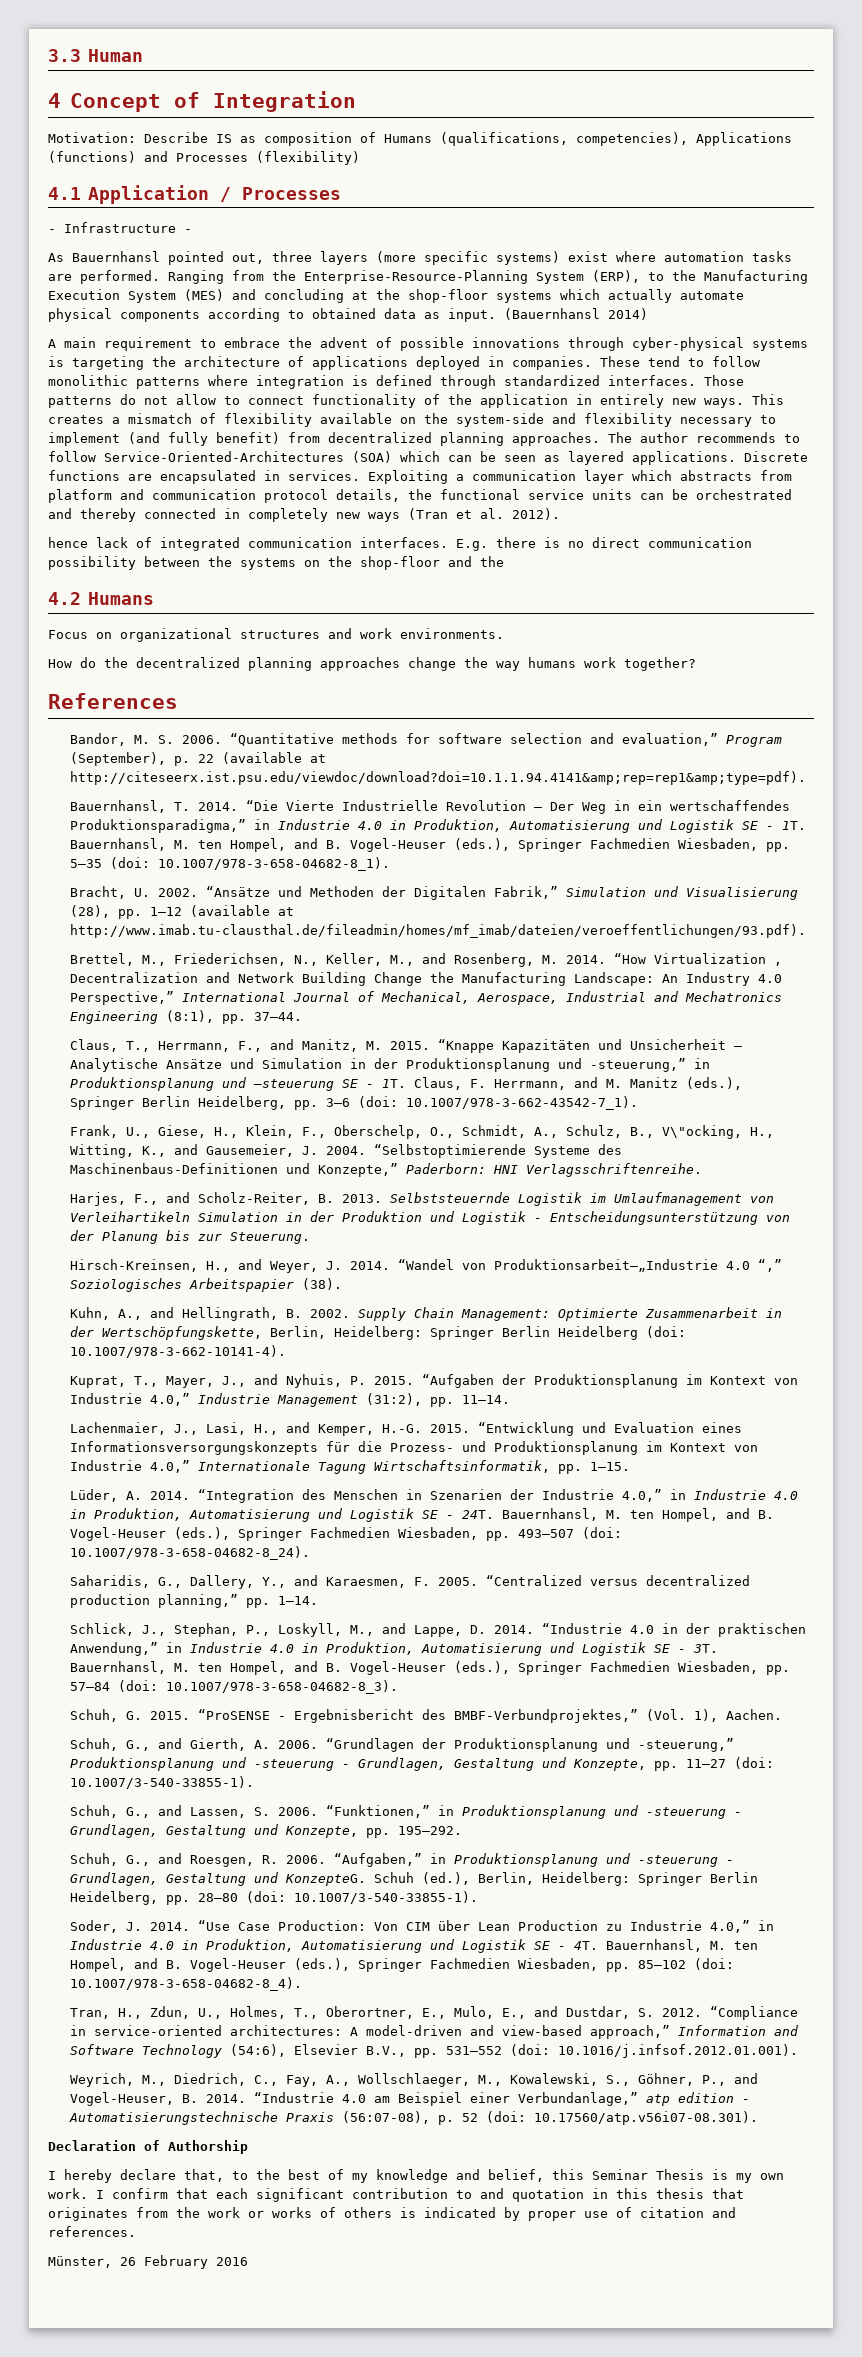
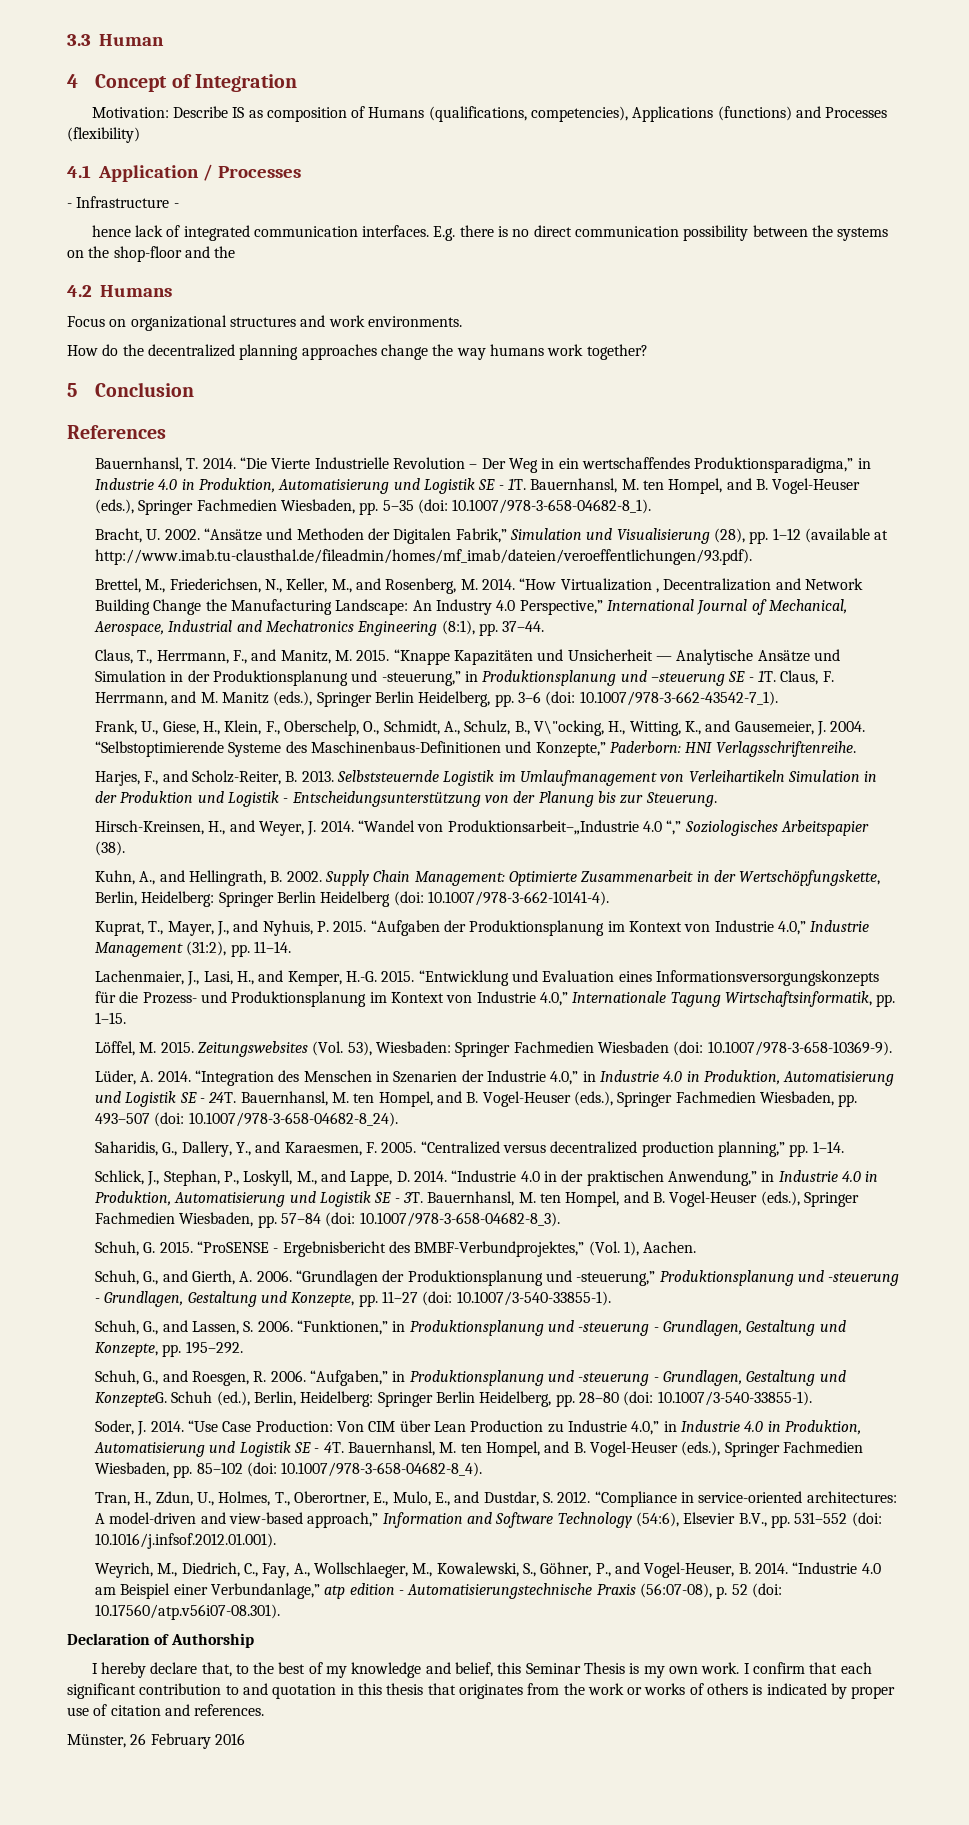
[48,251,792,265] [48,270,808,284] [48,289,744,303] [48,308,648,322] [48,337,808,351] [48,356,760,370] [48,375,744,389] [48,394,784,408] [48,413,776,427] [48,432,800,446] [48,451,808,465] [48,470,792,484] [48,489,792,503] [48,508,560,522] // As Bauernhansl pointed out, three layers (more specific systems) exist where automation tasks are performed. Ranging from the Enterprise-Resource-Planning System (ERP), to the Manufacturing Execution System (MES) and concluding at the shop-floor systems which actually automate physical components according to obtained data as input. (Bauernhansl 2014) // A main requirement to embrace the advent of possible innovations through cyber-physical systems is targeting the architecture of applications deployed in companies. These tend to follow monolithic patterns where integration is defined through standardized interfaces. Those patterns do not allow to connect functionality of the application in entirely new ways. This creates a mismatch of flexibility available on the system-side and flexibility necessary to implement (and fully benefit) from decentralized planning approaches. The author recommends to follow Service-Oriented-Architectures (SOA) which can be seen as layered applications. Discrete functions are encapsulated in services. Exploiting a communication layer which abstracts from platform and communication protocol details, the functional service units can be orchestrated and thereby connected in completely new ways (Tran et al. 2012). -> (179, 205) none
(696, 664) none -> [67,382,195,397] // 5 Conclusion
[70,733,783,747] [70,752,327,766] [70,771,807,785] // Bandor, M. S. 2006. “Quantitative methods for software selection and evaluation,” Program (September), p. 22 (available at http://citeseerx.ist.psu.edu/viewdoc/download?doi=10.1.1.94.4141&amp;rep=rep1&amp;type=pdf). -> (166, 432) none
(631, 1466) none -> [95,1041,892,1057] // Löffel, M. 2015. Zeitungswebsites (Vol. 53), Wiesbaden: Springer Fachmedien Wiesbaden (doi: 10.1007/978-3-658-10369-9).

